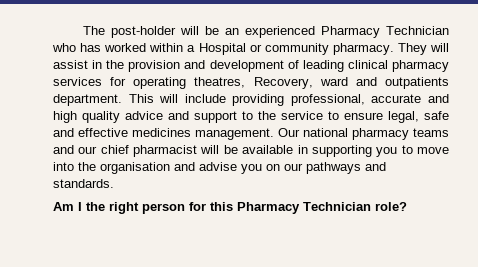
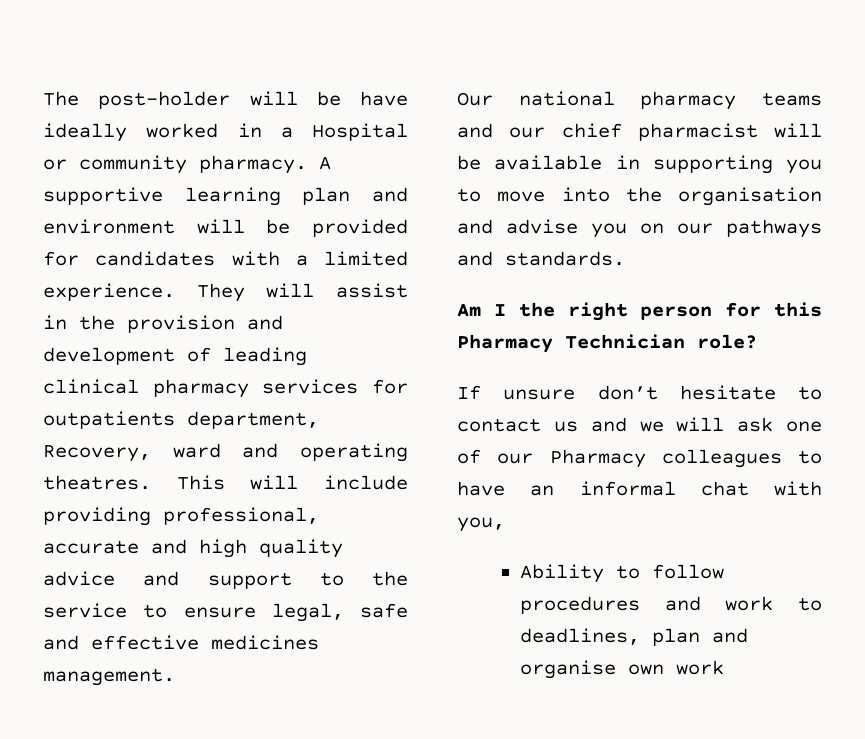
[224,26,449,38] [52,43,184,52] an experienced Pharmacy Technician who has worked within -> [360,91,408,106] [43,123,262,142] have ideally worked in
(394, 49) none -> [319,156,331,170] [43,187,408,206] [43,219,408,237] [43,251,408,266] [43,283,175,301] A supportive learning plan and environment will be provided for candidates with a limited experience.
[133,77,246,89] operating theatres, -> [43,411,319,429] outpatients department,
[385,77,450,89] [53,94,122,106] outpatients department. -> [300,443,408,462] [43,475,151,490] operating theatres.
(274, 134) none -> (175, 677) //
(407, 206) none -> [457,385,822,400] [457,417,822,432] [457,449,822,468] [457,481,822,496] [457,517,505,532] [520,564,725,583] [520,596,822,614] [520,628,749,646] [520,660,725,679] // If unsure don’t hesitate to contact us and we will ask one of our Pharmacy colleagues to have an informal chat with you, // Ability to follow procedures and work to deadlines, plan and organise own work

